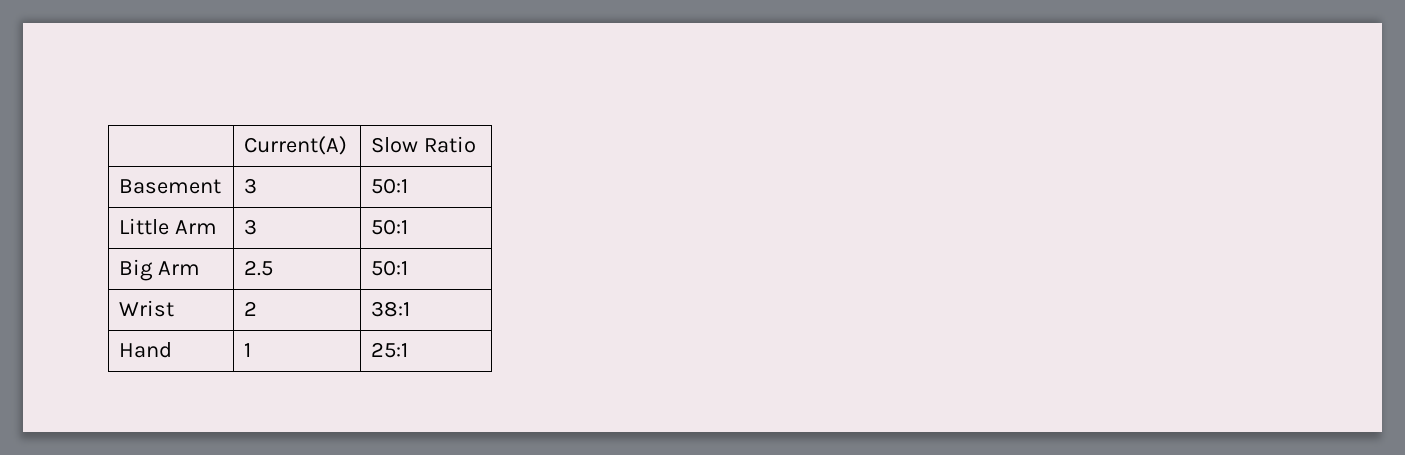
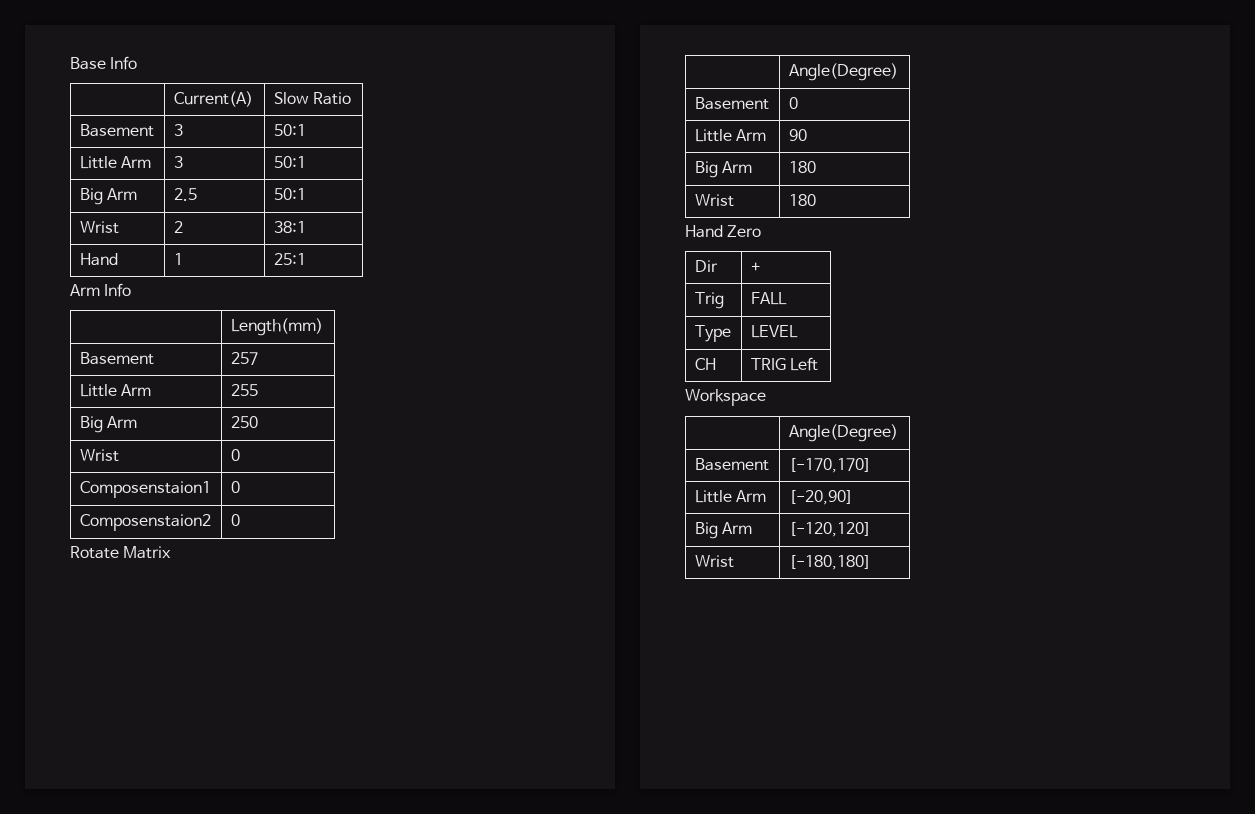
(244, 145) none -> [70,56,138,70] Base Info //
(409, 350) none -> [70,283,132,297] [230,318,323,336] [79,352,154,365] [230,352,258,365] [79,384,151,397] [230,384,258,396] [79,416,137,433] [230,416,258,428] [79,449,119,462] [230,449,240,461] [79,481,211,498] [230,481,240,493] [79,514,211,531] [230,514,240,526] [70,546,172,559] [788,63,898,81] [694,97,769,110] [788,97,798,109] [694,129,766,142] [788,129,807,141] [694,161,752,178] [788,161,816,173] [694,194,734,207] [788,194,816,206] [685,225,762,238] [694,260,718,272] [750,262,760,272] [694,292,724,309] [750,292,787,305] [694,325,731,342] [750,325,798,338] [694,358,716,370] [750,357,818,371] [685,389,766,406] [788,424,898,442] [694,458,769,471] [788,458,871,473] [694,490,766,503] [788,490,853,505] [694,522,752,539] [788,522,871,537] [694,555,734,568] [788,555,871,570] // Arm Info // | Length(mm) // Basement | 257 // Little Arm | 255 // Big Arm | 250 // Wrist | 0 // Composenstaion1 | 0 // Composenstaion2 | 0 // Rotate Matrix // | Angle(Degree) // Basement | 0 // Little Arm | 90 // Big Arm | 180 // Wrist | 180 // Hand Zero // Dir | + // Trig | FALL // Type | LEVEL // CH | TRIG Left // Workspace // | Angle(Degree) // Basement | [-170,170] // Little Arm | [-20,90] // Big Arm | [-120,120] // Wrist | [-180,180]

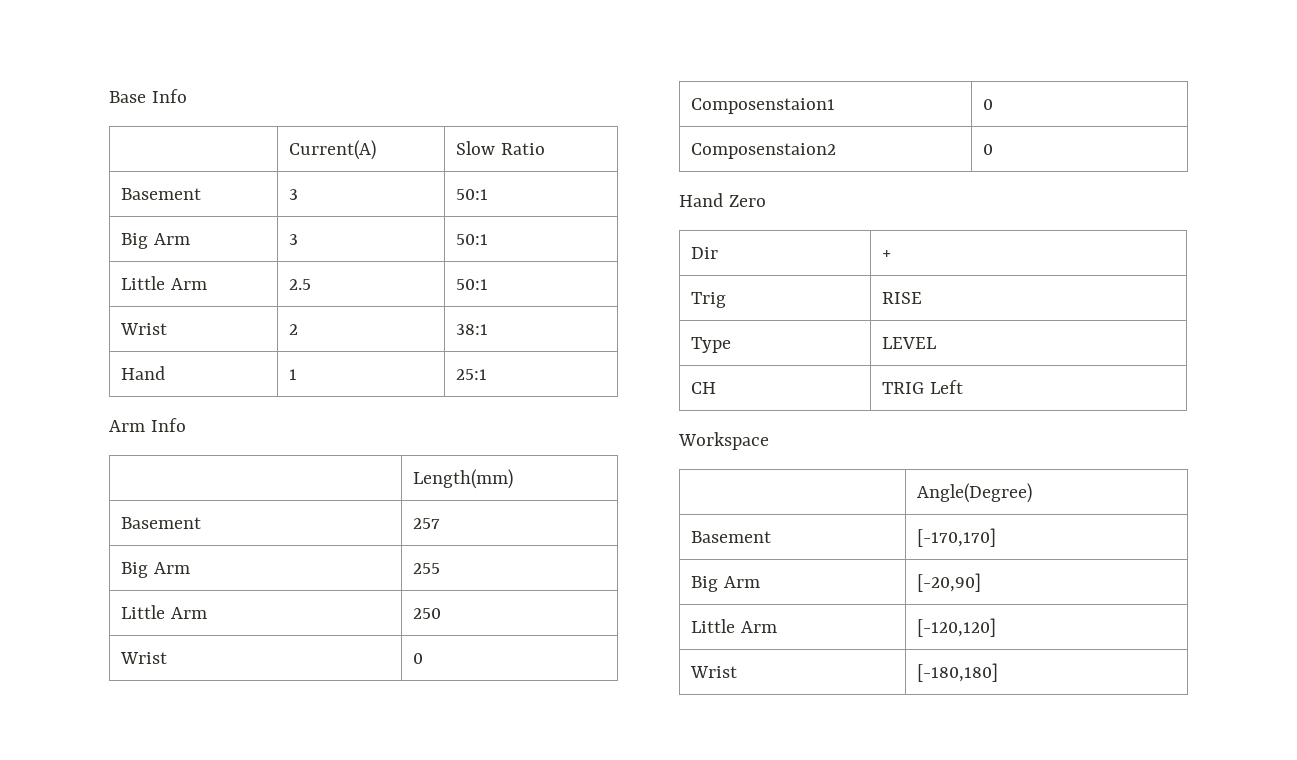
[79,156,117,169] Little -> [121,233,149,249] Big
[79,188,103,205] Big -> [121,276,166,290] Little
[79,384,117,397] Little -> [121,562,149,578] Big
[79,416,103,433] Big -> [121,605,166,619] Little
[70,546,172,559] [788,63,898,81] [694,97,769,110] [788,97,798,109] [694,129,766,142] [788,129,807,141] [694,161,752,178] [788,161,816,173] [694,194,734,207] [788,194,816,206] // Rotate Matrix // | Angle(Degree) // Basement | 0 // Little Arm | 90 // Big Arm | 180 // Wrist | 180 -> (994, 149) none
[750,292,787,305] FALL -> [882,292,923,304] RISE
[694,490,732,503] Little -> [691,576,719,592] Big
[694,522,718,539] Big -> [691,619,736,633] Little

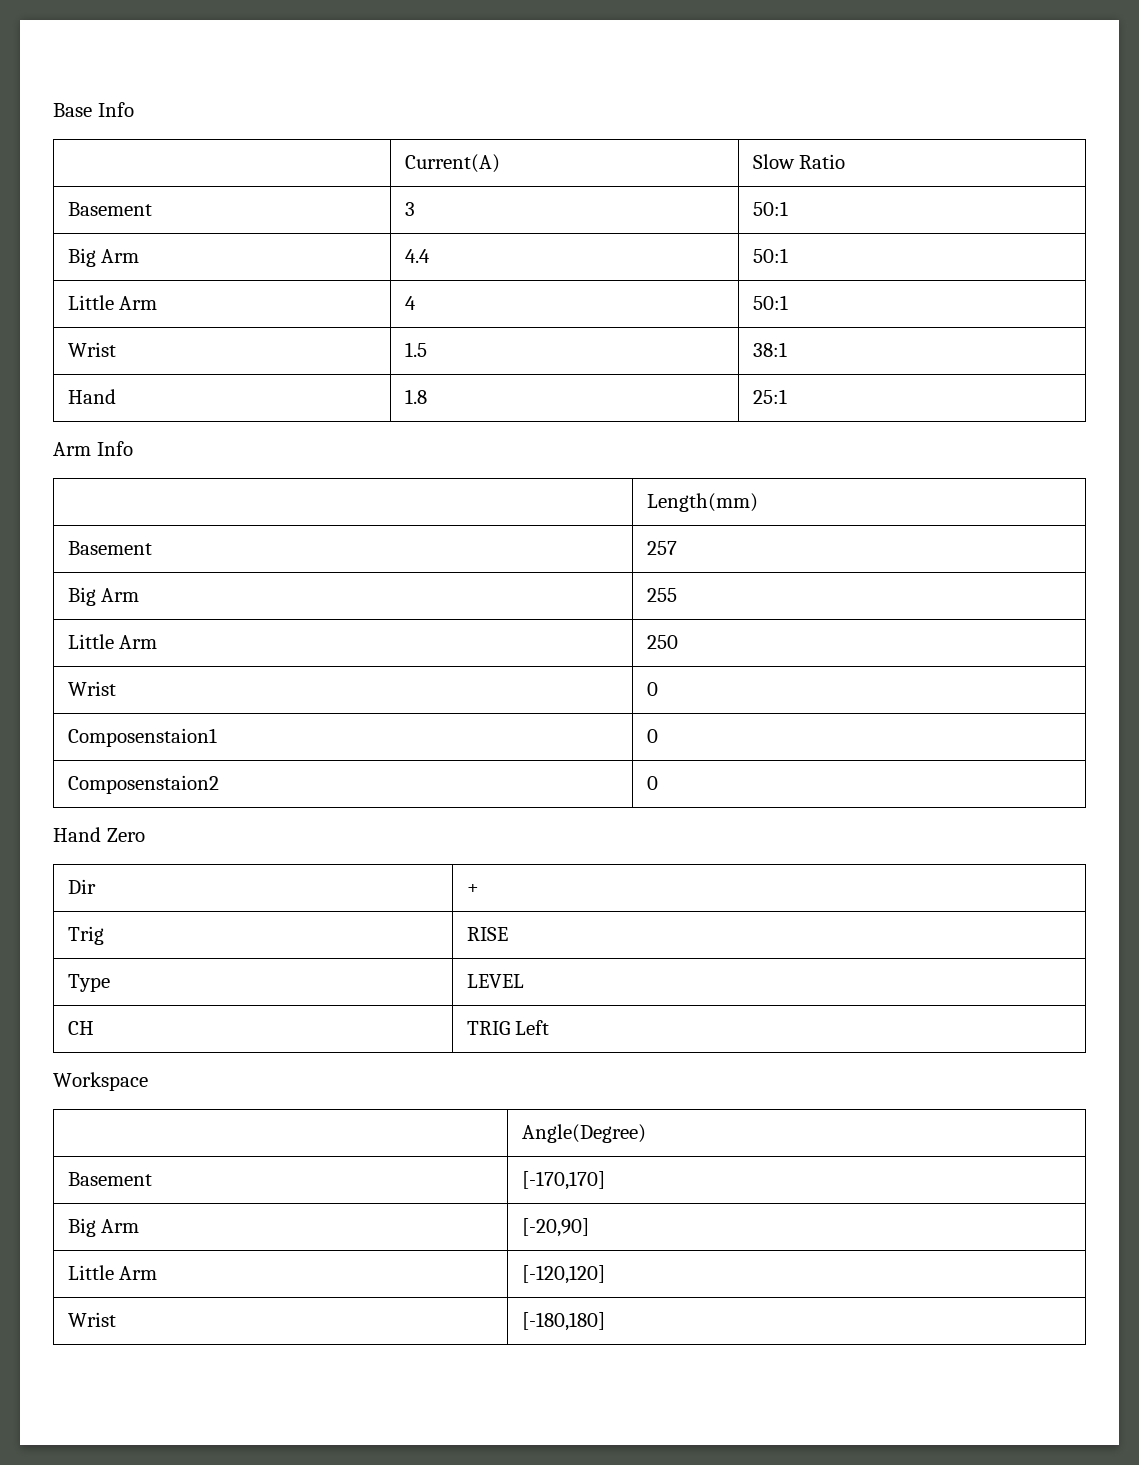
[289,234,299,245] 3 -> [404,249,430,263] 4.4
[289,279,312,290] 2.5 -> [404,296,416,310] 4
[289,324,299,335] 2 -> [404,342,427,357] 1.5
[289,369,298,380] 1 -> [404,389,427,404] 1.8

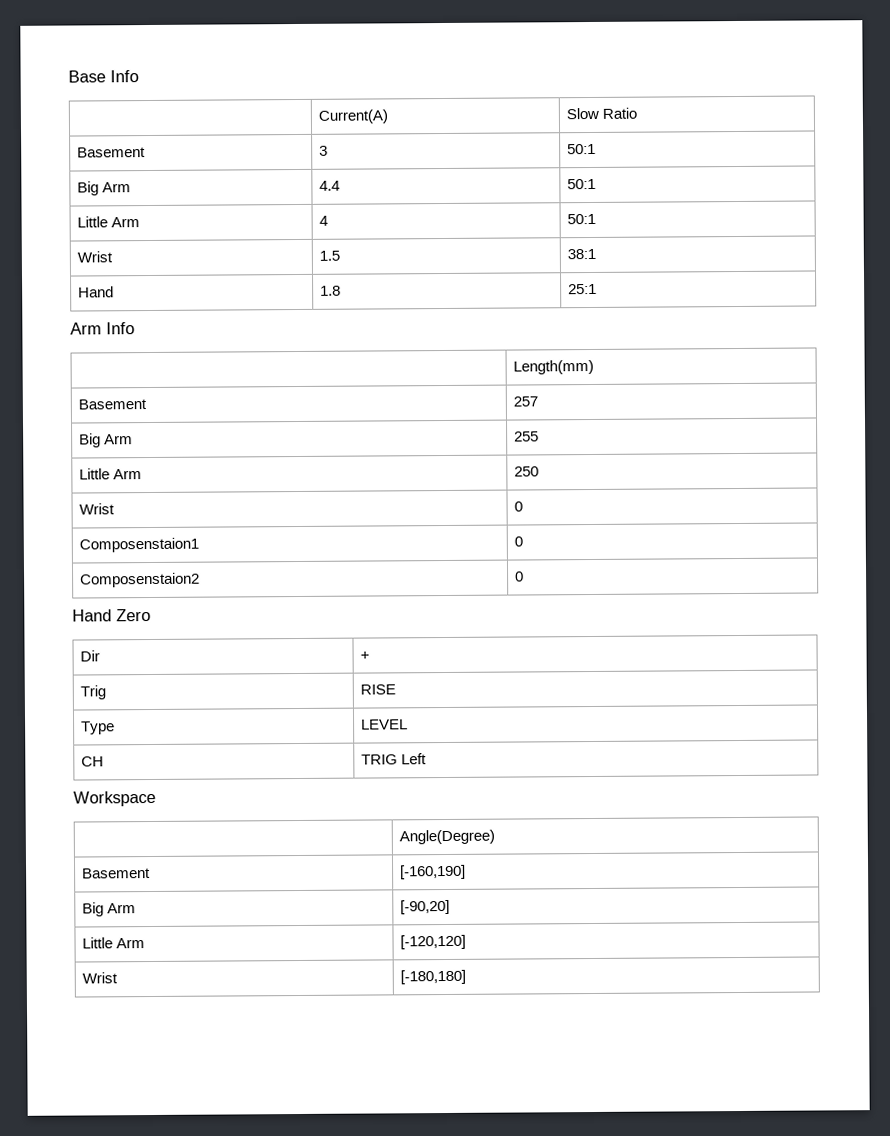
[521,1171,605,1190] [67,1218,140,1237] [521,1218,589,1237] [-170,170] // Big Arm | [-20,90] -> [399,864,466,880] [81,902,136,917] [399,899,450,915] [-160,190] // Big Arm | [-90,20]

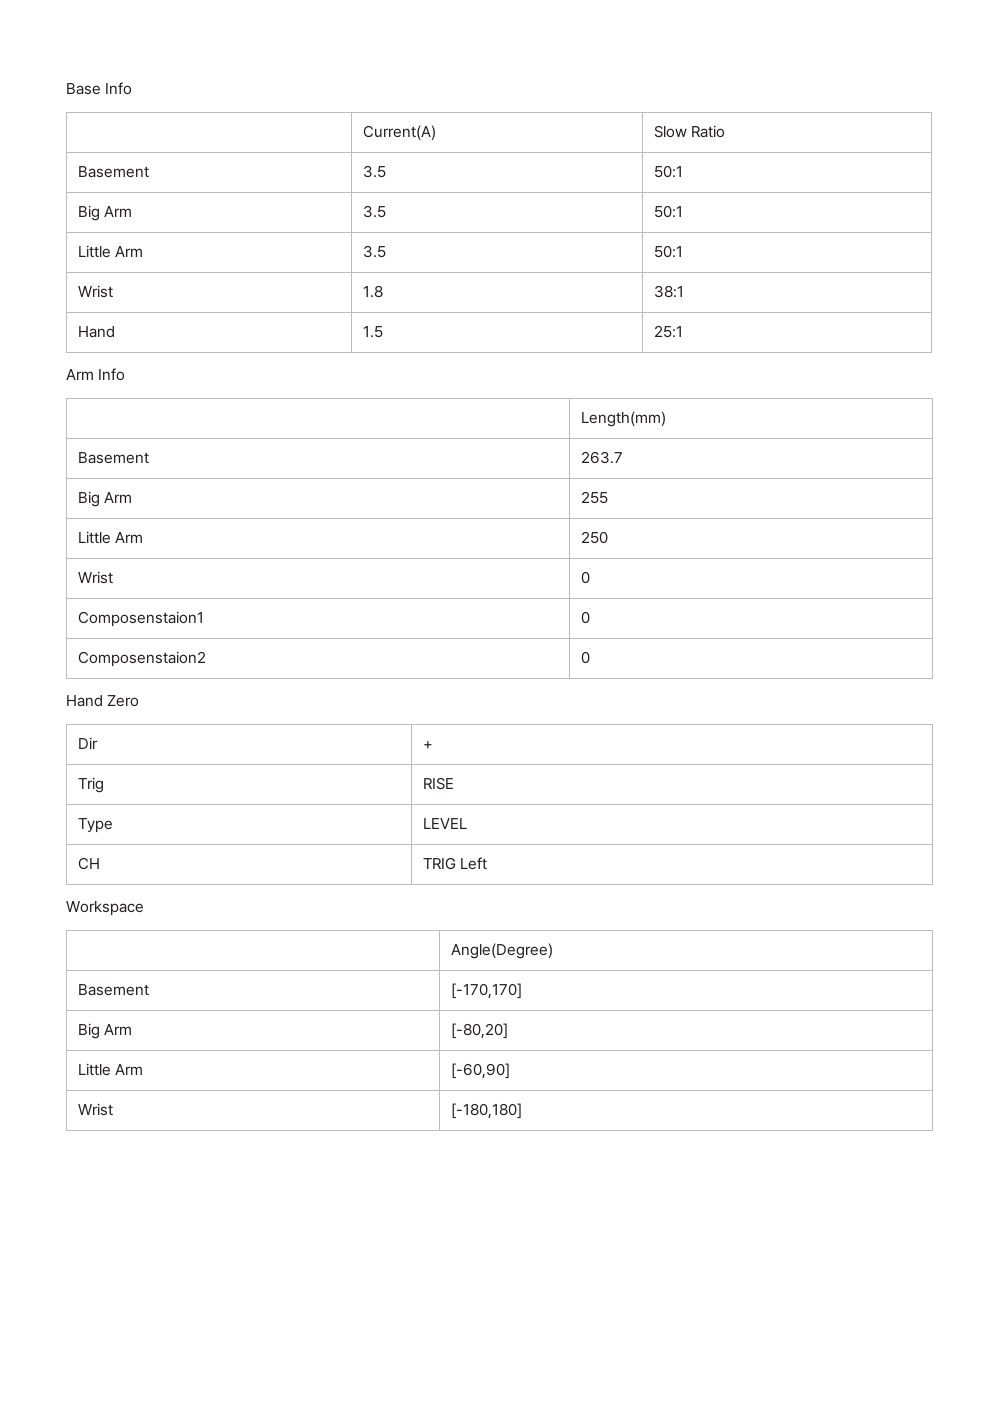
[318,145,328,156] 3 -> [363,165,387,178] 3.5
[318,180,340,191] 4.4 -> [363,205,387,218] 3.5
[318,215,328,226] 4 -> [363,245,387,258] 3.5
[318,250,340,261] 1.5 -> [363,285,384,298] 1.8
[319,285,341,296] 1.8 -> [363,326,384,338] 1.5
[512,396,538,407] 257 -> [581,451,624,464] 263.7
[399,864,466,880] [81,902,136,917] [399,899,450,915] [81,937,145,949] [399,934,466,950] [-160,190] // Big Arm | [-90,20] // Little Arm | [-120,120] -> [451,983,523,999] [78,1023,133,1039] [451,1023,509,1039] [78,1063,144,1076] [451,1063,511,1079] [-170,170] // Big Arm | [-80,20] // Little Arm | [-60,90]

